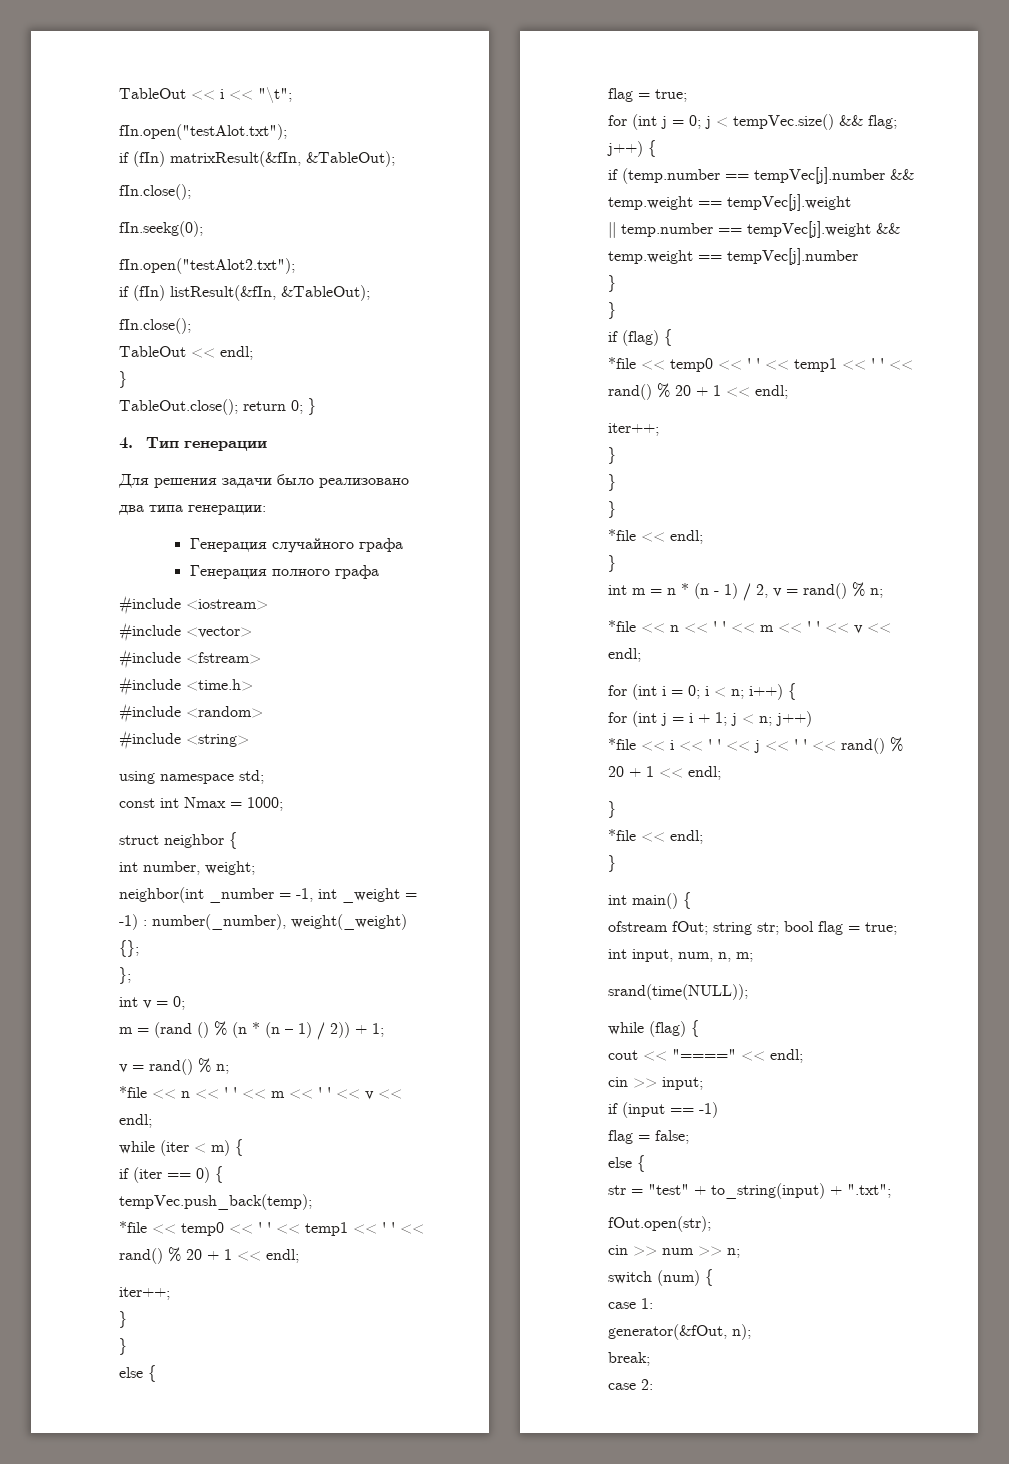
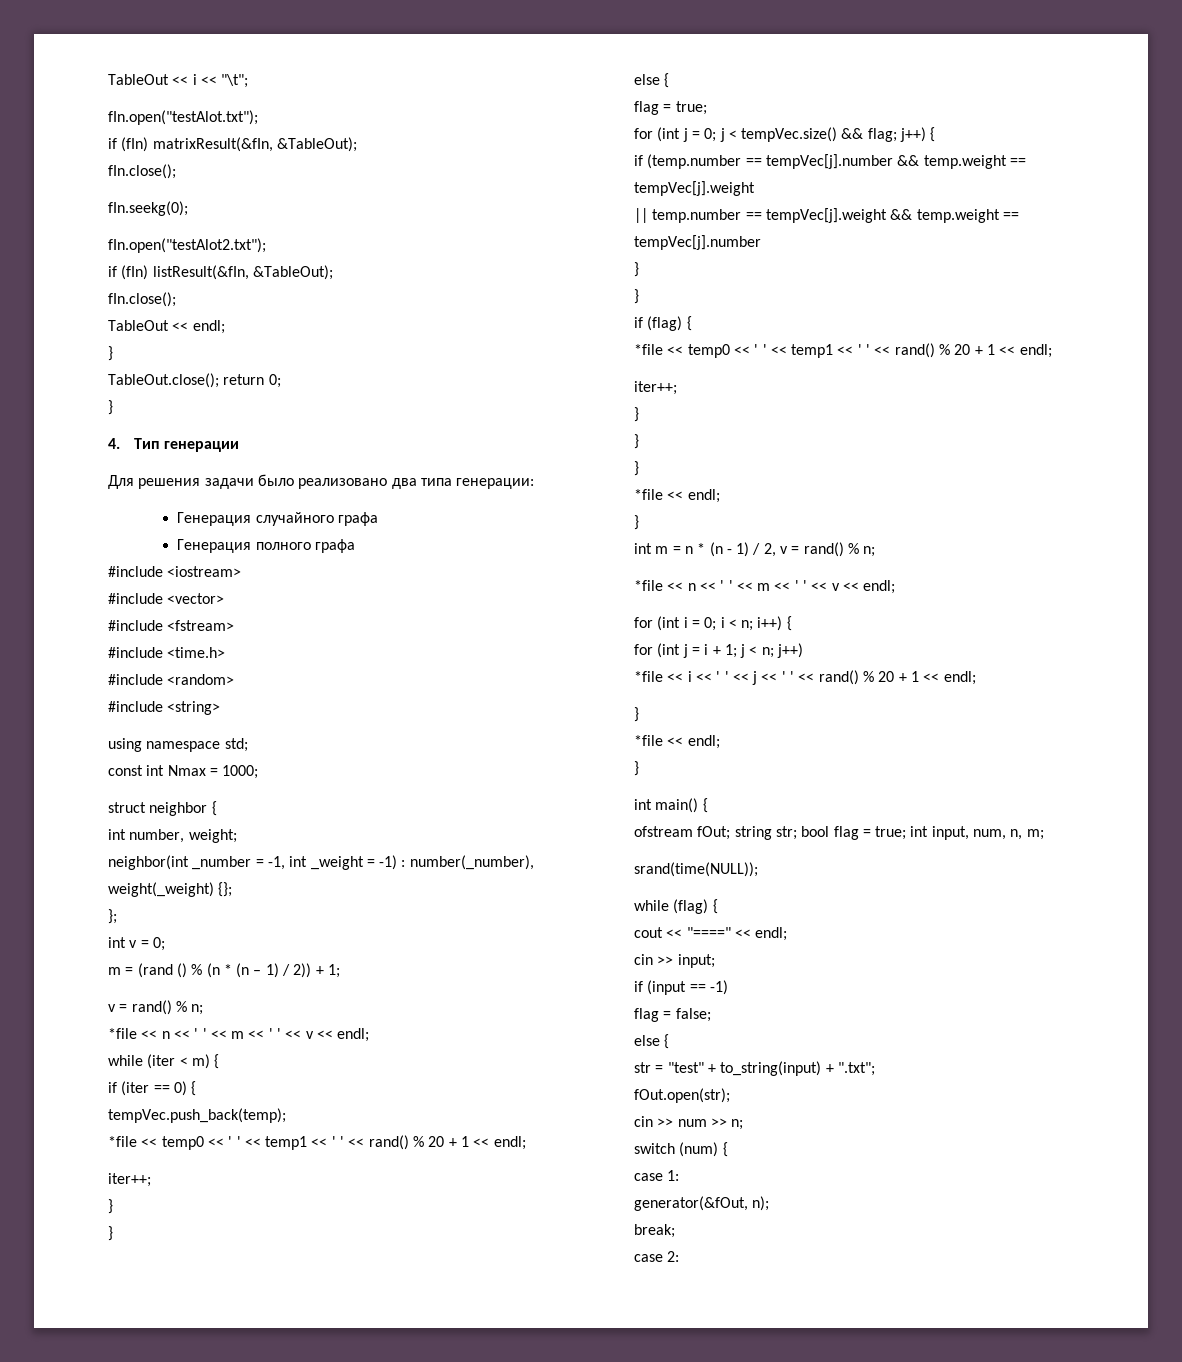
(304, 407) none -> (281, 381) //

